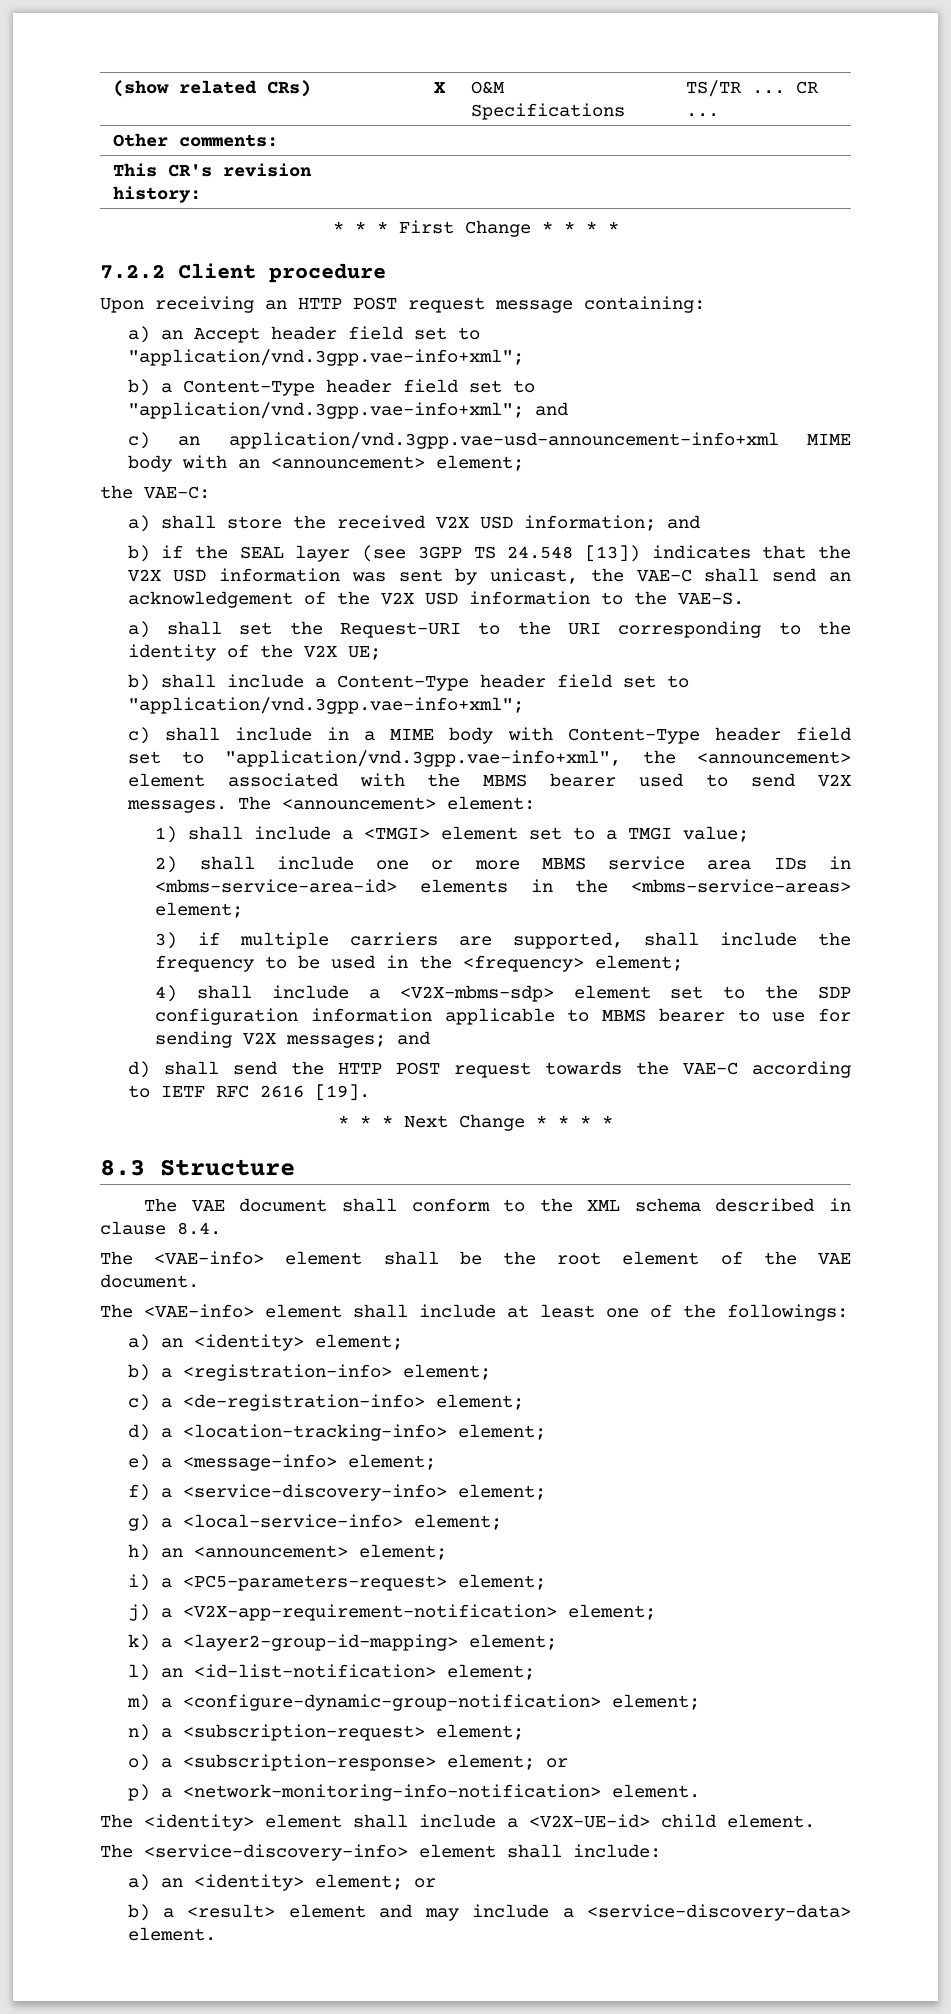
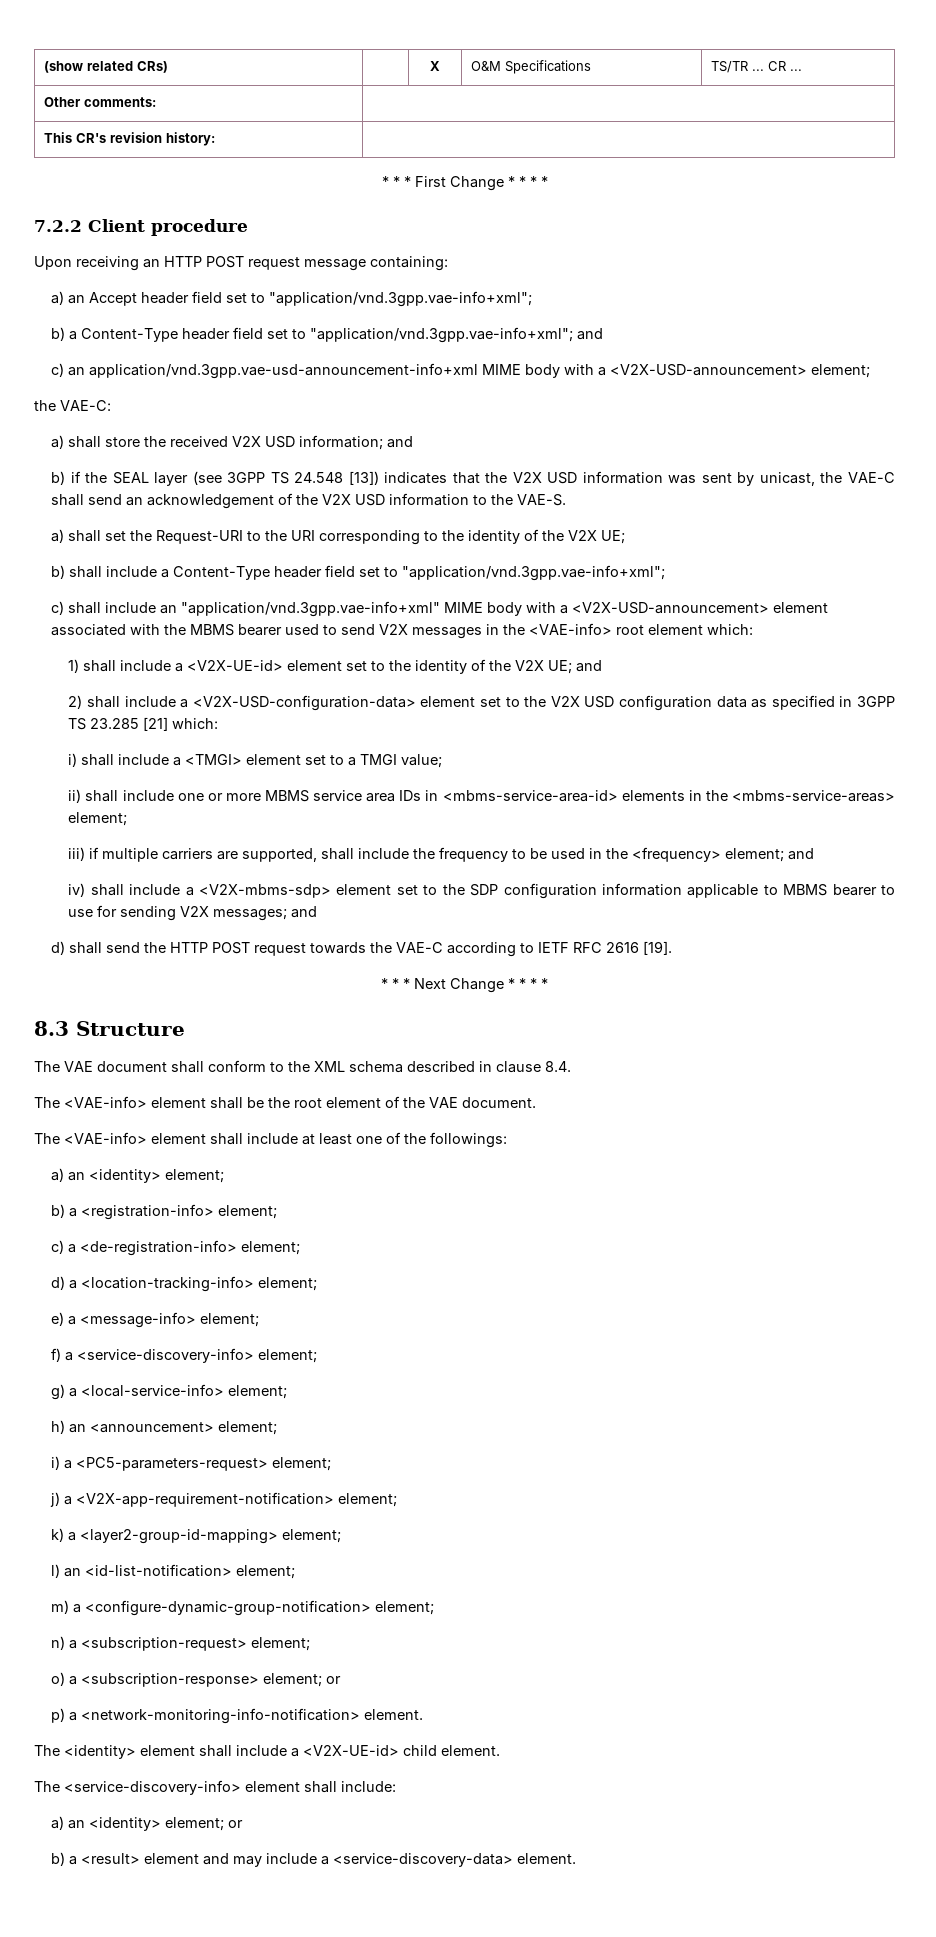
[237,456,425,469] an <announcement> -> [598,364,808,376] a <V2X-USD-announcement>
[327,727,851,744] [127,750,851,767] in a MIME body with Content-Type header field set to "application/vnd.3gpp.vae-info+xml", the <announcement> -> [160,601,770,617] an "application/vnd.3gpp.vae-info+xml" MIME body with a <V2X-USD-announcement>
[126,796,535,813] [155,826,178,843] messages. The <announcement> element: // 1) -> [412,623,754,639] [68,659,603,674] [68,695,896,711] [68,717,219,731] [68,753,78,767] messages in the <VAE-info> root element which: // 1) shall include a <V2X-UE-id> element set to the identity of the V2X UE; and // 2) shall include a <V2X-USD-configuration-data> element set to the V2X USD configuration data as specified in 3GPP TS 23.285 [21] which: // i)
[155,856,178,873] 2) -> [68,789,82,803] ii)
[155,932,178,949] 3) -> [68,847,86,861] iii)
[155,985,178,1002] // 4) -> [788,848,815,860] [68,883,86,897] and // iv)

